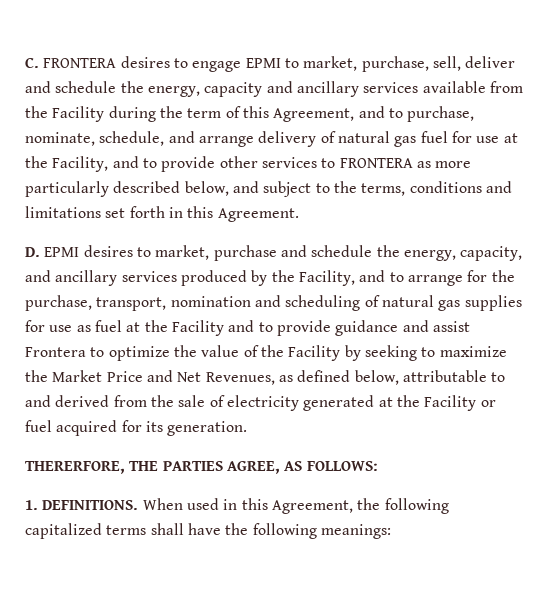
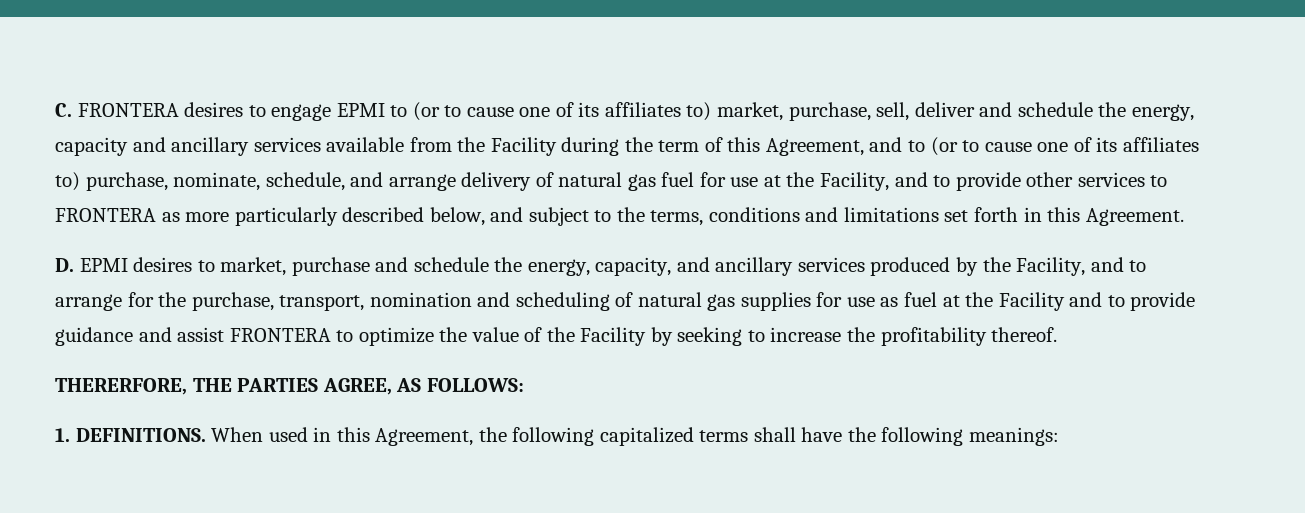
(299, 63) none -> [412,102,712,121] (or to cause one of its affiliates to)
(403, 113) none -> [930,137,1199,156] [55,172,80,191] (or to cause one of its affiliates to)
[25,347,86,357] Frontera -> [229,328,331,342] FRONTERA
[439,346,507,357] [25,370,506,385] [25,395,496,411] [25,420,248,436] maximize the Market Price and Net Revenues, as defined below, attributable to and derived from the sale of electricity generated at the Facility or fuel acquired for its generation. -> [770,327,1058,346] increase the profitability thereof.

